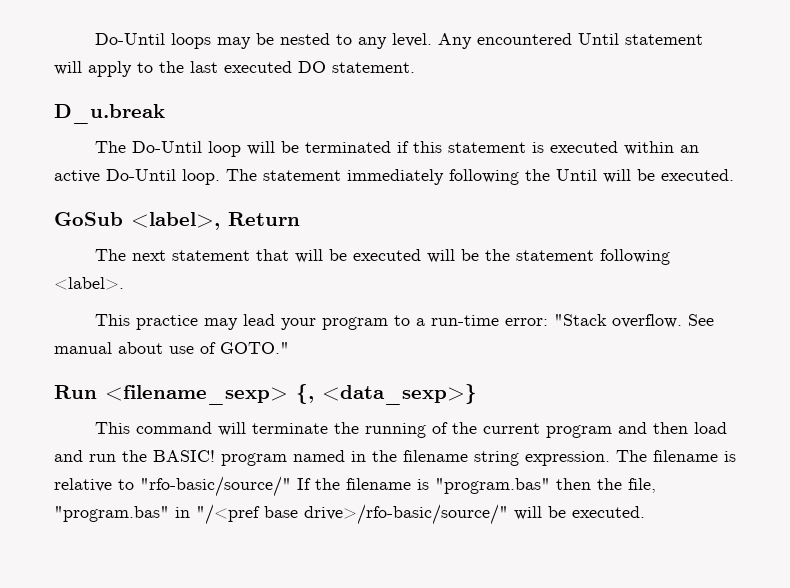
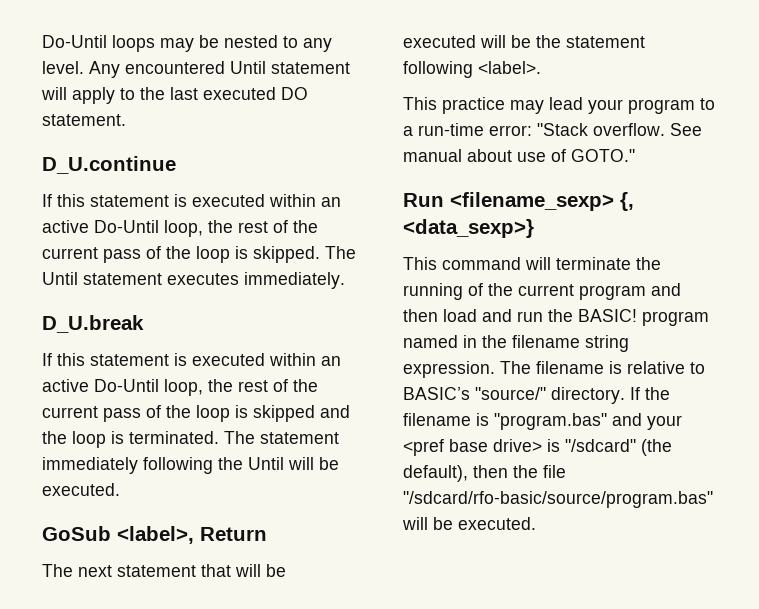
[54,104,165,124] [95,141,700,157] [54,169,220,185] D_u.break // The Do-Until loop will be terminated if this statement is executed within an active Do-Until loop. -> [42,156,176,174] [42,194,341,207] [42,220,318,237] [42,246,356,263] [42,272,345,289] [42,315,144,333] [42,353,341,366] [42,379,318,396] [42,405,350,422] [42,431,219,448] D_U.continue // If this statement is executed within an active Do-Until loop, the rest of the current pass of the loop is skipped. The Until statement executes immediately. // D_U.break // If this statement is executed within an active Do-Until loop, the rest of the current pass of the loop is skipped and the loop is terminated.
[140,476,291,497] "rfo-basic/source/" -> [403,387,625,404] BASIC’s "source/" directory.
[556,478,656,493] [54,504,508,525] then the file, "program.bas" in "/<pref base drive>/rfo-basic/source/" -> [612,413,682,430] [403,439,672,456] [403,465,566,482] [403,491,713,508] and your <pref base drive> is "/sdcard" (the default), then the file "/sdcard/rfo-basic/source/program.bas"

